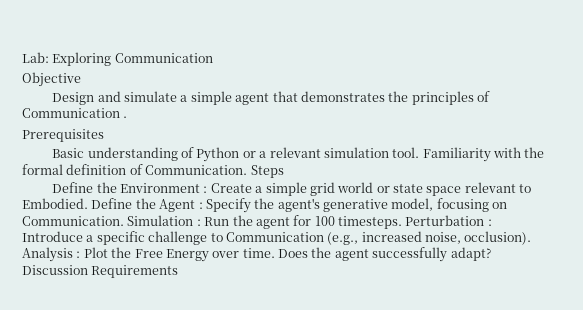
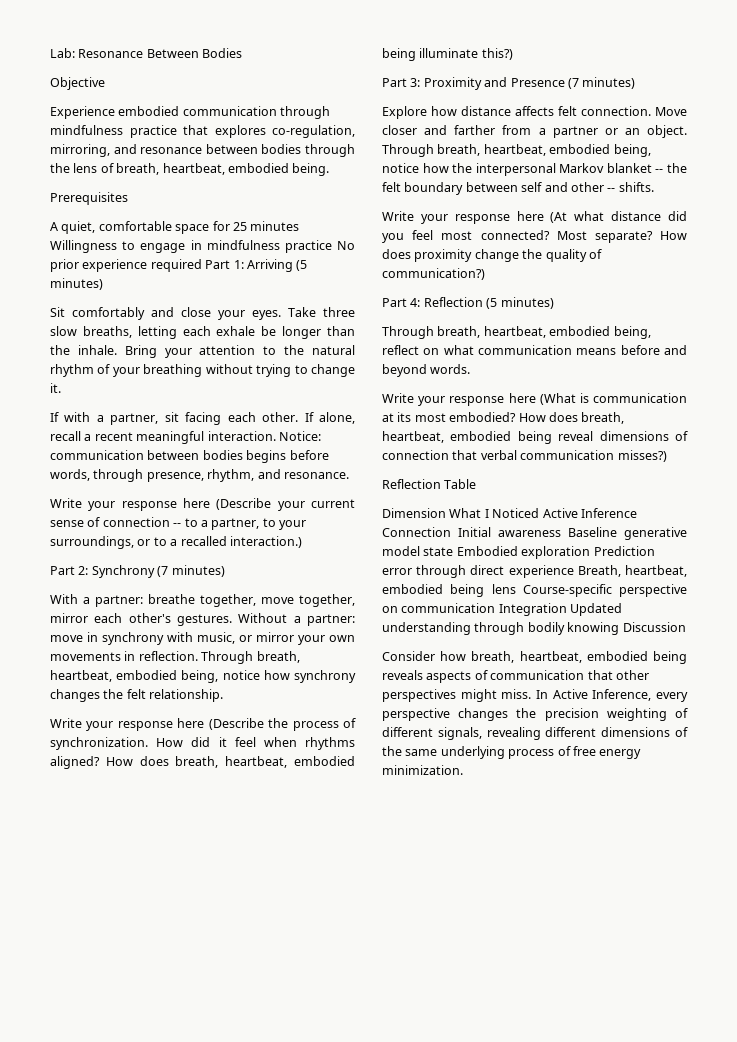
[52,52,213,66] [22,72,81,87] [52,91,491,105] [22,108,128,118] [22,129,104,142] [52,147,545,162] [22,164,284,178] [52,182,532,196] [22,198,508,213] [22,215,492,229] [22,231,532,245] [22,247,491,262] [22,265,179,278] Exploring Communication // Objective // Design and simulate a simple agent that demonstrates the principles of Communication . // Prerequisites // Basic understanding of Python or a relevant simulation tool. Familiarity with the formal definition of Communication. Steps // Define the Environment : Create a simple grid world or state space relevant to Embodied. Define the Agent : Specify the agent's generative model, focusing on Communication. Simulation : Run the agent for 100 timesteps. Perturbation : Introduce a specific challenge to Communication (e.g., increased noise, occlusion). Analysis : Plot the Free Energy over time. Does the agent successfully adapt? Discussion Requirements -> [78,48,243,58] [50,77,105,90] [50,106,331,119] [50,125,355,138] [50,144,355,157] [50,163,330,176] [50,192,128,205] [50,221,300,234] [50,240,355,253] [50,259,308,272] [50,278,103,290] [50,307,355,320] [50,326,355,339] [50,345,355,358] [50,364,355,377] [50,383,61,393] [50,412,356,425] [50,431,321,444] [50,450,329,463] [50,469,349,482] [50,498,355,511] [50,517,306,530] [50,536,302,549] [50,565,225,578] [50,594,355,607] [50,613,355,626] [50,632,355,645] [50,651,300,664] [50,670,356,683] [50,689,224,702] [50,718,356,731] [50,737,355,750] [50,756,355,769] [382,48,513,61] [382,77,636,90] [382,106,687,119] [382,125,687,138] [382,144,651,157] [382,163,687,176] [382,182,654,195] [382,211,687,224] [382,230,687,243] [382,249,602,262] [382,268,485,280] [382,297,554,309] [382,326,651,339] [382,345,687,355] [382,364,471,377] [382,393,687,406] [382,412,625,424] [382,431,688,444] [382,450,667,462] [382,479,477,489] [382,508,637,518] [382,527,687,540] [382,546,655,559] [382,565,687,578] [382,584,687,597] [382,603,623,616] [382,622,686,635] [382,651,687,664] [382,670,649,683] [382,689,688,702] [382,708,688,721] [382,727,688,740] [382,746,642,759] [382,765,463,775] Resonance Between Bodies // Objective // Experience embodied communication through mindfulness practice that explores co-regulation, mirroring, and resonance between bodies through the lens of breath, heartbeat, embodied being. // Prerequisites // A quiet, comfortable space for 25 minutes Willingness to engage in mindfulness practice No prior experience required Part 1: Arriving (5 minutes) // Sit comfortably and close your eyes. Take three slow breaths, letting each exhale be longer than the inhale. Bring your attention to the natural rhythm of your breathing without trying to change it. // If with a partner, sit facing each other. If alone, recall a recent meaningful interaction. Notice: communication between bodies begins before words, through presence, rhythm, and resonance. // Write your response here (Describe your current sense of connection -- to a partner, to your surroundings, or to a recalled interaction.) // Part 2: Synchrony (7 minutes) // With a partner: breathe together, move together, mirror each other's gestures. Without a partner: move in synchrony with music, or mirror your own movements in reflection. Through breath, heartbeat, embodied being, notice how synchrony changes the felt relationship. // Write your response here (Describe the process of synchronization. How did it feel when rhythms aligned? How does breath, heartbeat, embodied being illuminate this?) // Part 3: Proximity and Presence (7 minutes) // Explore how distance affects felt connection. Move closer and farther from a partner or an object. Through breath, heartbeat, embodied being, notice how the interpersonal Markov blanket -- the felt boundary between self and other -- shifts. // Write your response here (At what distance did you feel most connected? Most separate? How does proximity change the quality of communication?) // Part 4: Reflection (5 minutes) // Through breath, heartbeat, embodied being, reflect on what communication means before and beyond words. // Write your response here (What is communication at its most embodied? How does breath, heartbeat, embodied being reveal dimensions of connection that verbal communication misses?) // Reflection Table // Dimension What I Noticed Active Inference Connection Initial awareness Baseline generative model state Embodied exploration Prediction error through direct experience Breath, heartbeat, embodied being lens Course-specific perspective on communication Integration Updated understanding through bodily knowing Discussion // Consider how breath, heartbeat, embodied being reveals aspects of communication that other perspectives might miss. In Active Inference, every perspective changes the precision weighting of different signals, revealing different dimensions of the same underlying process of free energy minimization.

